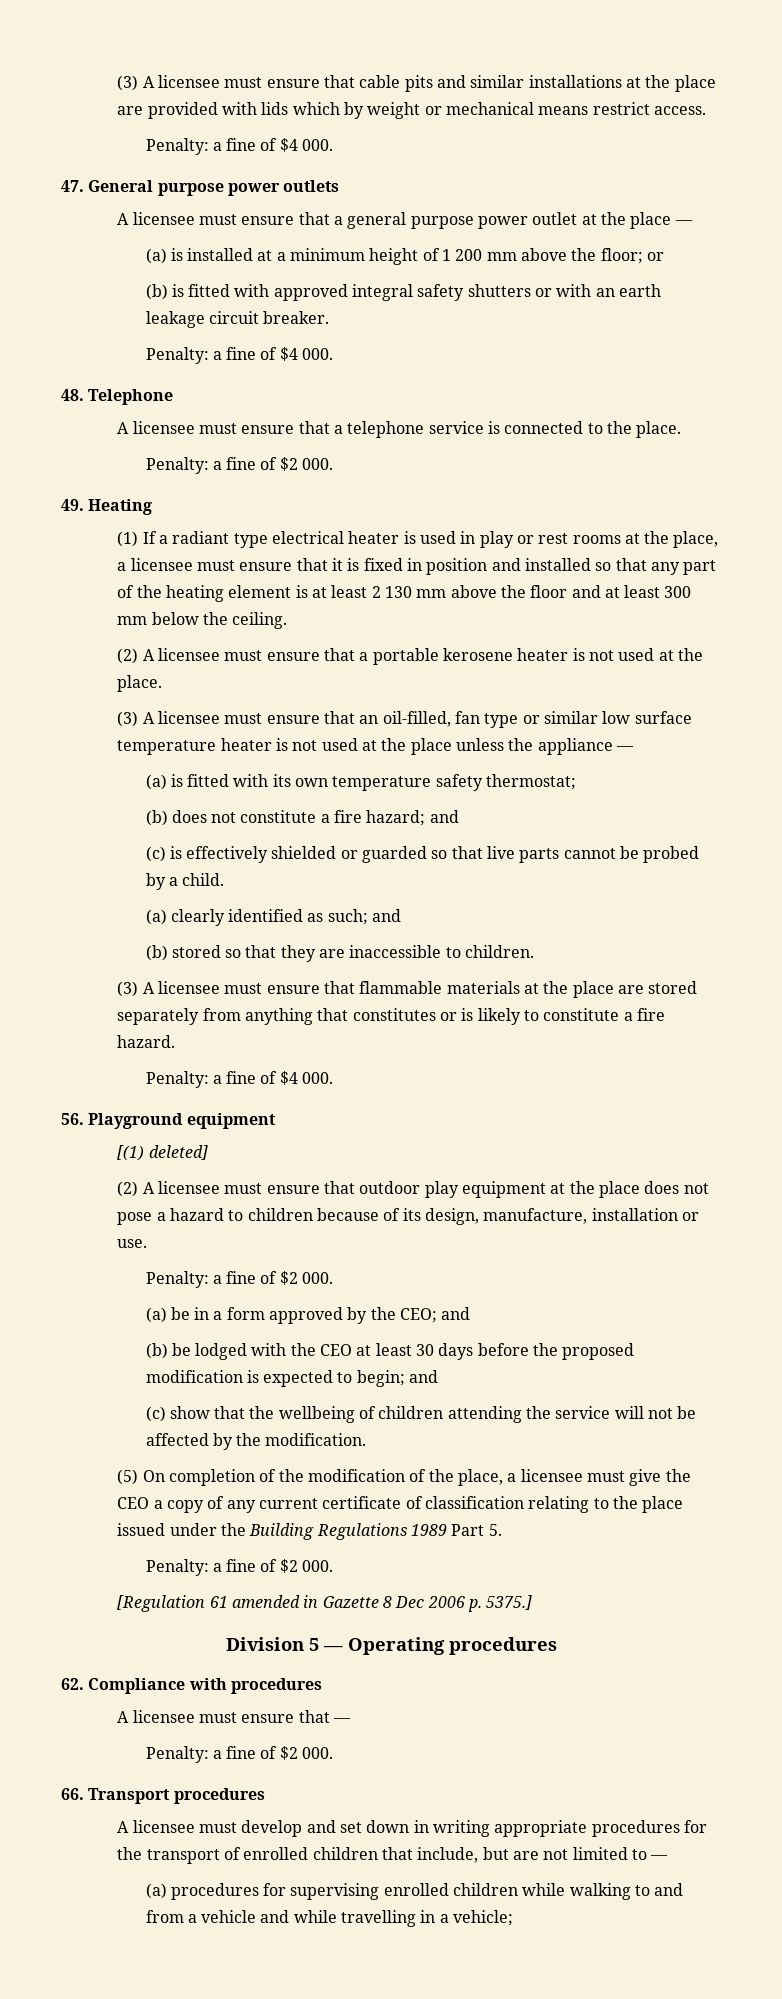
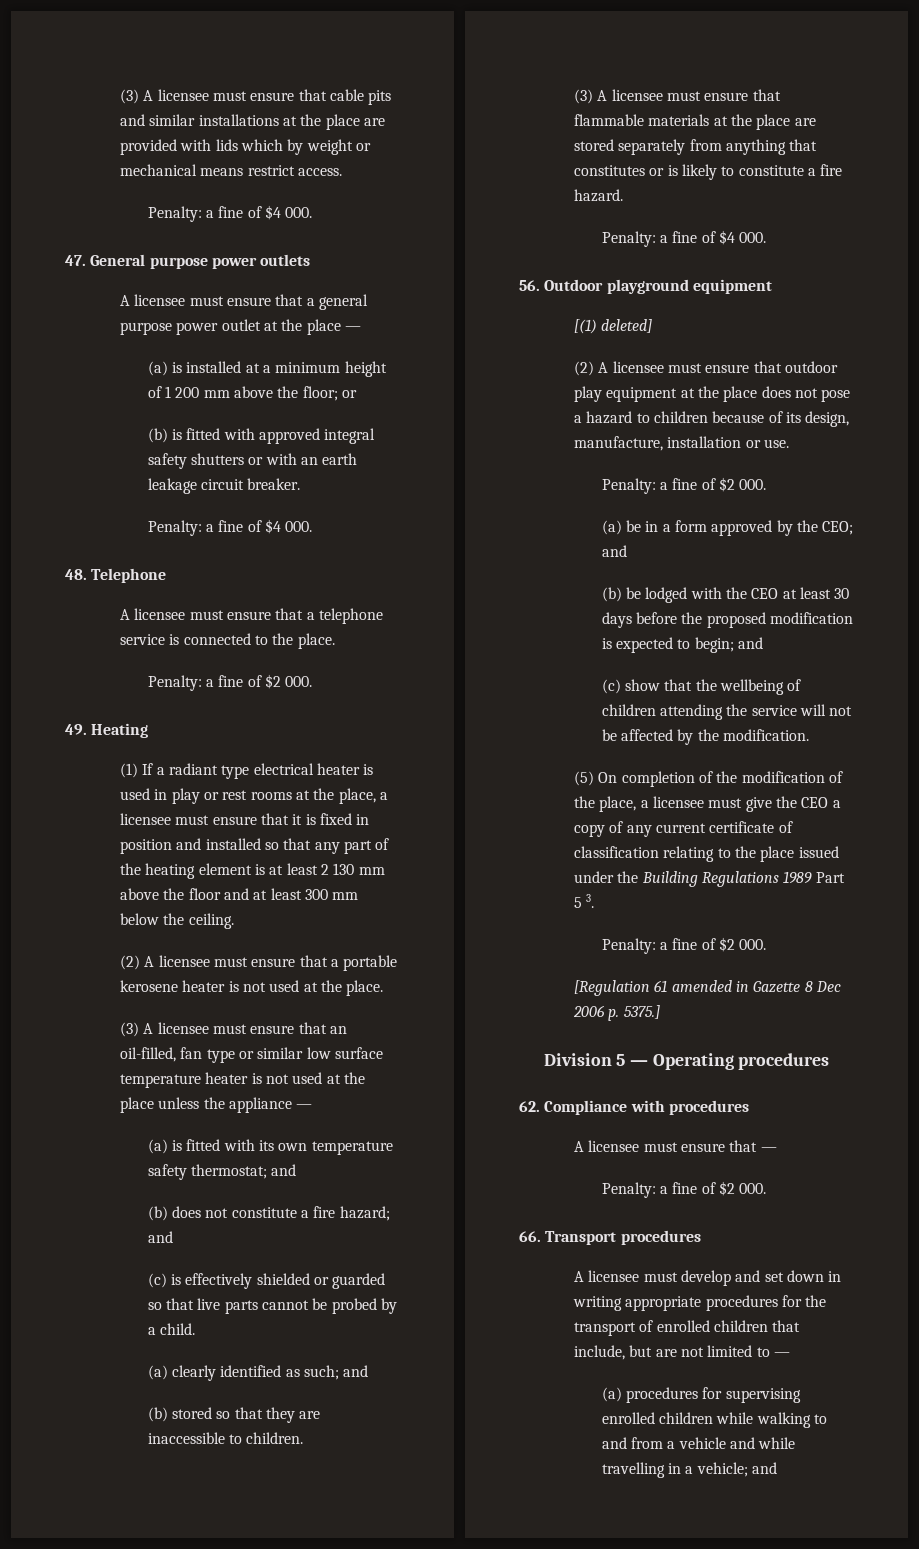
(577, 782) none -> [271,1164,297,1176] and
[88,1113,184,1129] Playground -> [544,279,689,294] Outdoor playground
[488,1524,502,1536] 5. -> [574,894,595,908] 5 3.
(514, 1918) none -> [752,1462,778,1474] and

